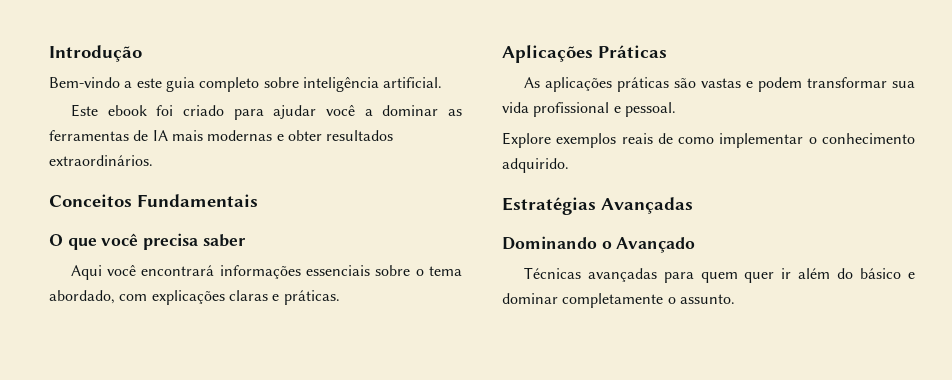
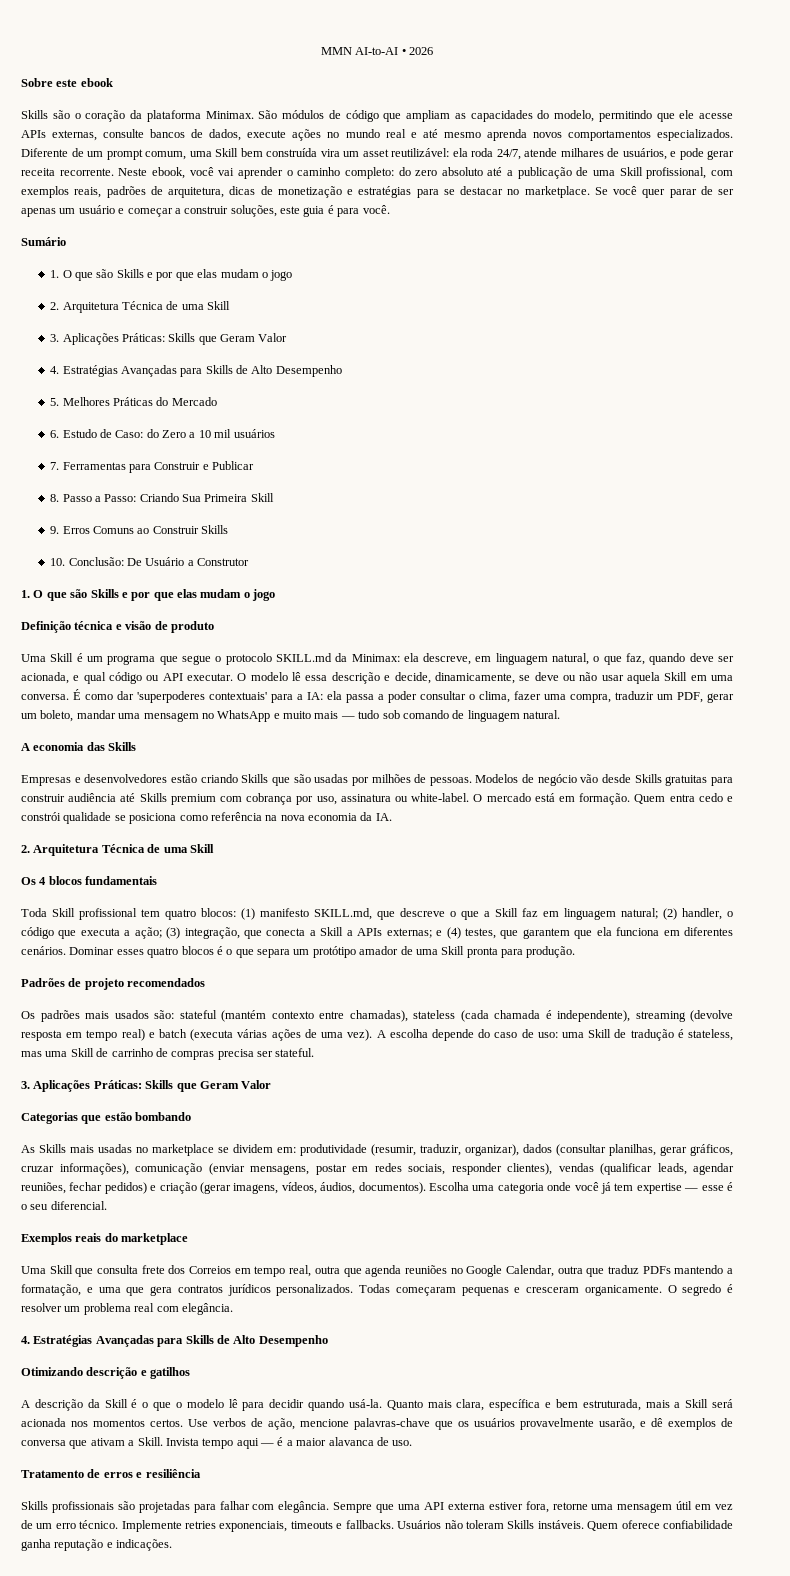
[49,45,142,62] [49,77,443,92] [70,104,462,120] [49,130,394,141] [49,155,153,166] [49,194,258,207] [49,233,246,250] [70,265,462,280] [49,290,340,305] [502,45,667,63] [523,77,916,92] [502,102,676,117] [502,132,915,148] [502,158,569,173] [502,197,693,215] [502,236,696,253] [523,267,915,283] [502,293,735,308] Introdução // Bem-vindo a este guia completo sobre inteligência artificial. // Este ebook foi criado para ajudar você a dominar as ferramentas de IA mais modernas e obter resultados extraordinários. // Conceitos Fundamentais // O que você precisa saber // Aqui você encontrará informações essenciais sobre o tema abordado, com explicações claras e práticas. // Aplicações Práticas // As aplicações práticas são vastas e podem transformar sua vida profissional e pessoal. // Explore exemplos reais de como implementar o conhecimento adquirido. // Estratégias Avançadas // Dominando o Avançado // Técnicas avançadas para quem quer ir além do básico e dominar completamente o assunto. -> [320,47,434,55] [21,78,113,87] [21,110,733,122] [21,129,733,141] [21,148,734,160] [21,167,733,179] [21,186,734,198] [21,205,390,217] [21,237,66,246] [50,269,293,281] [50,301,230,313] [50,333,288,345] [50,365,342,377] [50,397,217,406] [50,429,275,438] [50,461,254,473] [50,493,274,502] [50,525,228,534] [50,557,249,566] [21,589,276,601] [21,621,214,633] [21,653,735,665] [21,672,733,684] [21,689,734,703] [21,710,560,722] [21,742,137,751] [21,774,733,786] [21,793,734,805] [21,812,392,824] [21,844,214,856] [21,876,158,885] [21,908,733,920] [21,927,733,939] [21,946,576,958] [21,978,206,990] [21,1010,733,1022] [21,1029,734,1041] [21,1048,315,1060] [21,1080,272,1092] [21,1112,192,1124] [21,1144,733,1156] [21,1163,734,1175] [21,1182,733,1194] [21,1201,107,1210] [21,1233,189,1245] [21,1265,733,1277] [21,1284,733,1296] [21,1303,233,1315] [21,1335,328,1347] [21,1367,191,1379] [21,1399,734,1411] [21,1418,733,1430] [21,1437,413,1449] [21,1469,201,1478] [21,1501,733,1513] [21,1520,733,1532] [21,1539,173,1551] MMN AI-to-AI • 2026 // Sobre este ebook // Skills são o coração da plataforma Minimax. São módulos de código que ampliam as capacidades do modelo, permitindo que ele acesse APIs externas, consulte bancos de dados, execute ações no mundo real e até mesmo aprenda novos comportamentos especializados. Diferente de um prompt comum, uma Skill bem construída vira um asset reutilizável: ela roda 24/7, atende milhares de usuários, e pode gerar receita recorrente. Neste ebook, você vai aprender o caminho completo: do zero absoluto até a publicação de uma Skill profissional, com exemplos reais, padrões de arquitetura, dicas de monetização e estratégias para se destacar no marketplace. Se você quer parar de ser apenas um usuário e começar a construir soluções, este guia é para você. // Sumário // 1. O que são Skills e por que elas mudam o jogo // 2. Arquitetura Técnica de uma Skill // 3. Aplicações Práticas: Skills que Geram Valor // 4. Estratégias Avançadas para Skills de Alto Desempenho // 5. Melhores Práticas do Mercado // 6. Estudo de Caso: do Zero a 10 mil usuários // 7. Ferramentas para Construir e Publicar // 8. Passo a Passo: Criando Sua Primeira Skill // 9. Erros Comuns ao Construir Skills // 10. Conclusão: De Usuário a Construtor // 1. O que são Skills e por que elas mudam o jogo // Definição técnica e visão de produto // Uma Skill é um programa que segue o protocolo SKILL.md da Minimax: ela descreve, em linguagem natural, o que faz, quando deve ser acionada, e qual código ou API executar. O modelo lê essa descrição e decide, dinamicamente, se deve ou não usar aquela Skill em uma conversa. É como dar 'superpoderes contextuais' para a IA: ela passa a poder consultar o clima, fazer uma compra, traduzir um PDF, gerar um boleto, mandar uma mensagem no WhatsApp e muito mais — tudo sob comando de linguagem natural. // A economia das Skills // Empresas e desenvolvedores estão criando Skills que são usadas por milhões de pessoas. Modelos de negócio vão desde Skills gratuitas para construir audiência até Skills premium com cobrança por uso, assinatura ou white-label. O mercado está em formação. Quem entra cedo e constrói qualidade se posiciona como referência na nova economia da IA. // 2. Arquitetura Técnica de uma Skill // Os 4 blocos fundamentais // Toda Skill profissional tem quatro blocos: (1) manifesto SKILL.md, que descreve o que a Skill faz em linguagem natural; (2) handler, o código que executa a ação; (3) integração, que conecta a Skill a APIs externas; e (4) testes, que garantem que ela funciona em diferentes cenários. Dominar esses quatro blocos é o que separa um protótipo amador de uma Skill pronta para produção. // Padrões de projeto recomendados // Os padrões mais usados são: stateful (mantém contexto entre chamadas), stateless (cada chamada é independente), streaming (devolve resposta em tempo real) e batch (executa várias ações de uma vez). A escolha depende do caso de uso: uma Skill de tradução é stateless, mas uma Skill de carrinho de compras precisa ser stateful. // 3. Aplicações Práticas: Skills que Geram Valor // Categorias que estão bombando // As Skills mais usadas no marketplace se dividem em: produtividade (resumir, traduzir, organizar), dados (consultar planilhas, gerar gráficos, cruzar informações), comunicação (enviar mensagens, postar em redes sociais, responder clientes), vendas (qualificar leads, agendar reuniões, fechar pedidos) e criação (gerar imagens, vídeos, áudios, documentos). Escolha uma categoria onde você já tem expertise — esse é o seu diferencial. // Exemplos reais do marketplace // Uma Skill que consulta frete dos Correios em tempo real, outra que agenda reuniões no Google Calendar, outra que traduz PDFs mantendo a formatação, e uma que gera contratos jurídicos personalizados. Todas começaram pequenas e cresceram organicamente. O segredo é resolver um problema real com elegância. // 4. Estratégias Avançadas para Skills de Alto Desempenho // Otimizando descrição e gatilhos // A descrição da Skill é o que o modelo lê para decidir quando usá-la. Quanto mais clara, específica e bem estruturada, mais a Skill será acionada nos momentos certos. Use verbos de ação, mencione palavras-chave que os usuários provavelmente usarão, e dê exemplos de conversa que ativam a Skill. Invista tempo aqui — é a maior alavanca de uso. // Tratamento de erros e resiliência // Skills profissionais são projetadas para falhar com elegância. Sempre que uma API externa estiver fora, retorne uma mensagem útil em vez de um erro técnico. Implemente retries exponenciais, timeouts e fallbacks. Usuários não toleram Skills instáveis. Quem oferece confiabilidade ganha reputação e indicações.

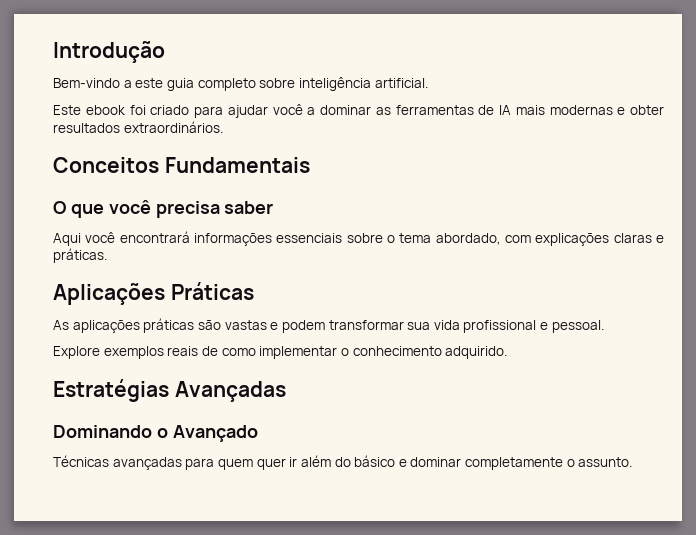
[320,47,434,55] [21,78,113,87] [21,110,733,122] [21,129,733,141] [21,148,734,160] [21,167,733,179] [21,186,734,198] [21,205,390,217] [21,237,66,246] [50,269,293,281] [50,301,230,313] [50,333,288,345] [50,365,342,377] [50,397,217,406] [50,429,275,438] [50,461,254,473] [50,493,274,502] [50,525,228,534] [50,557,249,566] [21,589,276,601] [21,621,214,633] [21,653,735,665] [21,672,733,684] [21,689,734,703] [21,710,560,722] [21,742,137,751] [21,774,733,786] [21,793,734,805] [21,812,392,824] [21,844,214,856] [21,876,158,885] [21,908,733,920] [21,927,733,939] [21,946,576,958] [21,978,206,990] [21,1010,733,1022] [21,1029,734,1041] [21,1048,315,1060] [21,1080,272,1092] [21,1112,192,1124] [21,1144,733,1156] [21,1163,734,1175] [21,1182,733,1194] [21,1201,107,1210] [21,1233,189,1245] [21,1265,733,1277] [21,1284,733,1296] [21,1303,233,1315] [21,1335,328,1347] [21,1367,191,1379] [21,1399,734,1411] [21,1418,733,1430] [21,1437,413,1449] [21,1469,201,1478] [21,1501,733,1513] [21,1520,733,1532] [21,1539,173,1551] MMN AI-to-AI • 2026 // Sobre este ebook // Skills são o coração da plataforma Minimax. São módulos de código que ampliam as capacidades do modelo, permitindo que ele acesse APIs externas, consulte bancos de dados, execute ações no mundo real e até mesmo aprenda novos comportamentos especializados. Diferente de um prompt comum, uma Skill bem construída vira um asset reutilizável: ela roda 24/7, atende milhares de usuários, e pode gerar receita recorrente. Neste ebook, você vai aprender o caminho completo: do zero absoluto até a publicação de uma Skill profissional, com exemplos reais, padrões de arquitetura, dicas de monetização e estratégias para se destacar no marketplace. Se você quer parar de ser apenas um usuário e começar a construir soluções, este guia é para você. // Sumário // 1. O que são Skills e por que elas mudam o jogo // 2. Arquitetura Técnica de uma Skill // 3. Aplicações Práticas: Skills que Geram Valor // 4. Estratégias Avançadas para Skills de Alto Desempenho // 5. Melhores Práticas do Mercado // 6. Estudo de Caso: do Zero a 10 mil usuários // 7. Ferramentas para Construir e Publicar // 8. Passo a Passo: Criando Sua Primeira Skill // 9. Erros Comuns ao Construir Skills // 10. Conclusão: De Usuário a Construtor // 1. O que são Skills e por que elas mudam o jogo // Definição técnica e visão de produto // Uma Skill é um programa que segue o protocolo SKILL.md da Minimax: ela descreve, em linguagem natural, o que faz, quando deve ser acionada, e qual código ou API executar. O modelo lê essa descrição e decide, dinamicamente, se deve ou não usar aquela Skill em uma conversa. É como dar 'superpoderes contextuais' para a IA: ela passa a poder consultar o clima, fazer uma compra, traduzir um PDF, gerar um boleto, mandar uma mensagem no WhatsApp e muito mais — tudo sob comando de linguagem natural. // A economia das Skills // Empresas e desenvolvedores estão criando Skills que são usadas por milhões de pessoas. Modelos de negócio vão desde Skills gratuitas para construir audiência até Skills premium com cobrança por uso, assinatura ou white-label. O mercado está em formação. Quem entra cedo e constrói qualidade se posiciona como referência na nova economia da IA. // 2. Arquitetura Técnica de uma Skill // Os 4 blocos fundamentais // Toda Skill profissional tem quatro blocos: (1) manifesto SKILL.md, que descreve o que a Skill faz em linguagem natural; (2) handler, o código que executa a ação; (3) integração, que conecta a Skill a APIs externas; e (4) testes, que garantem que ela funciona em diferentes cenários. Dominar esses quatro blocos é o que separa um protótipo amador de uma Skill pronta para produção. // Padrões de projeto recomendados // Os padrões mais usados são: stateful (mantém contexto entre chamadas), stateless (cada chamada é independente), streaming (devolve resposta em tempo real) e batch (executa várias ações de uma vez). A escolha depende do caso de uso: uma Skill de tradução é stateless, mas uma Skill de carrinho de compras precisa ser stateful. // 3. Aplicações Práticas: Skills que Geram Valor // Categorias que estão bombando // As Skills mais usadas no marketplace se dividem em: produtividade (resumir, traduzir, organizar), dados (consultar planilhas, gerar gráficos, cruzar informações), comunicação (enviar mensagens, postar em redes sociais, responder clientes), vendas (qualificar leads, agendar reuniões, fechar pedidos) e criação (gerar imagens, vídeos, áudios, documentos). Escolha uma categoria onde você já tem expertise — esse é o seu diferencial. // Exemplos reais do marketplace // Uma Skill que consulta frete dos Correios em tempo real, outra que agenda reuniões no Google Calendar, outra que traduz PDFs mantendo a formatação, e uma que gera contratos jurídicos personalizados. Todas começaram pequenas e cresceram organicamente. O segredo é resolver um problema real com elegância. // 4. Estratégias Avançadas para Skills de Alto Desempenho // Otimizando descrição e gatilhos // A descrição da Skill é o que o modelo lê para decidir quando usá-la. Quanto mais clara, específica e bem estruturada, mais a Skill será acionada nos momentos certos. Use verbos de ação, mencione palavras-chave que os usuários provavelmente usarão, e dê exemplos de conversa que ativam a Skill. Invista tempo aqui — é a maior alavanca de uso. // Tratamento de erros e resiliência // Skills profissionais são projetadas para falhar com elegância. Sempre que uma API externa estiver fora, retorne uma mensagem útil em vez de um erro técnico. Implemente retries exponenciais, timeouts e fallbacks. Usuários não toleram Skills instáveis. Quem oferece confiabilidade ganha reputação e indicações. -> [53,41,165,63] [53,77,428,91] [53,104,664,118] [53,121,223,133] [53,157,310,173] [53,200,274,218] [53,231,664,246] [53,248,107,263] [53,282,254,305] [53,318,604,333] [53,346,508,359] [53,379,286,402] [53,425,258,442] [53,455,633,470] Introdução // Bem-vindo a este guia completo sobre inteligência artificial. // Este ebook foi criado para ajudar você a dominar as ferramentas de IA mais modernas e obter resultados extraordinários. // Conceitos Fundamentais // O que você precisa saber // Aqui você encontrará informações essenciais sobre o tema abordado, com explicações claras e práticas. // Aplicações Práticas // As aplicações práticas são vastas e podem transformar sua vida profissional e pessoal. // Explore exemplos reais de como implementar o conhecimento adquirido. // Estratégias Avançadas // Dominando o Avançado // Técnicas avançadas para quem quer ir além do básico e dominar completamente o assunto.

